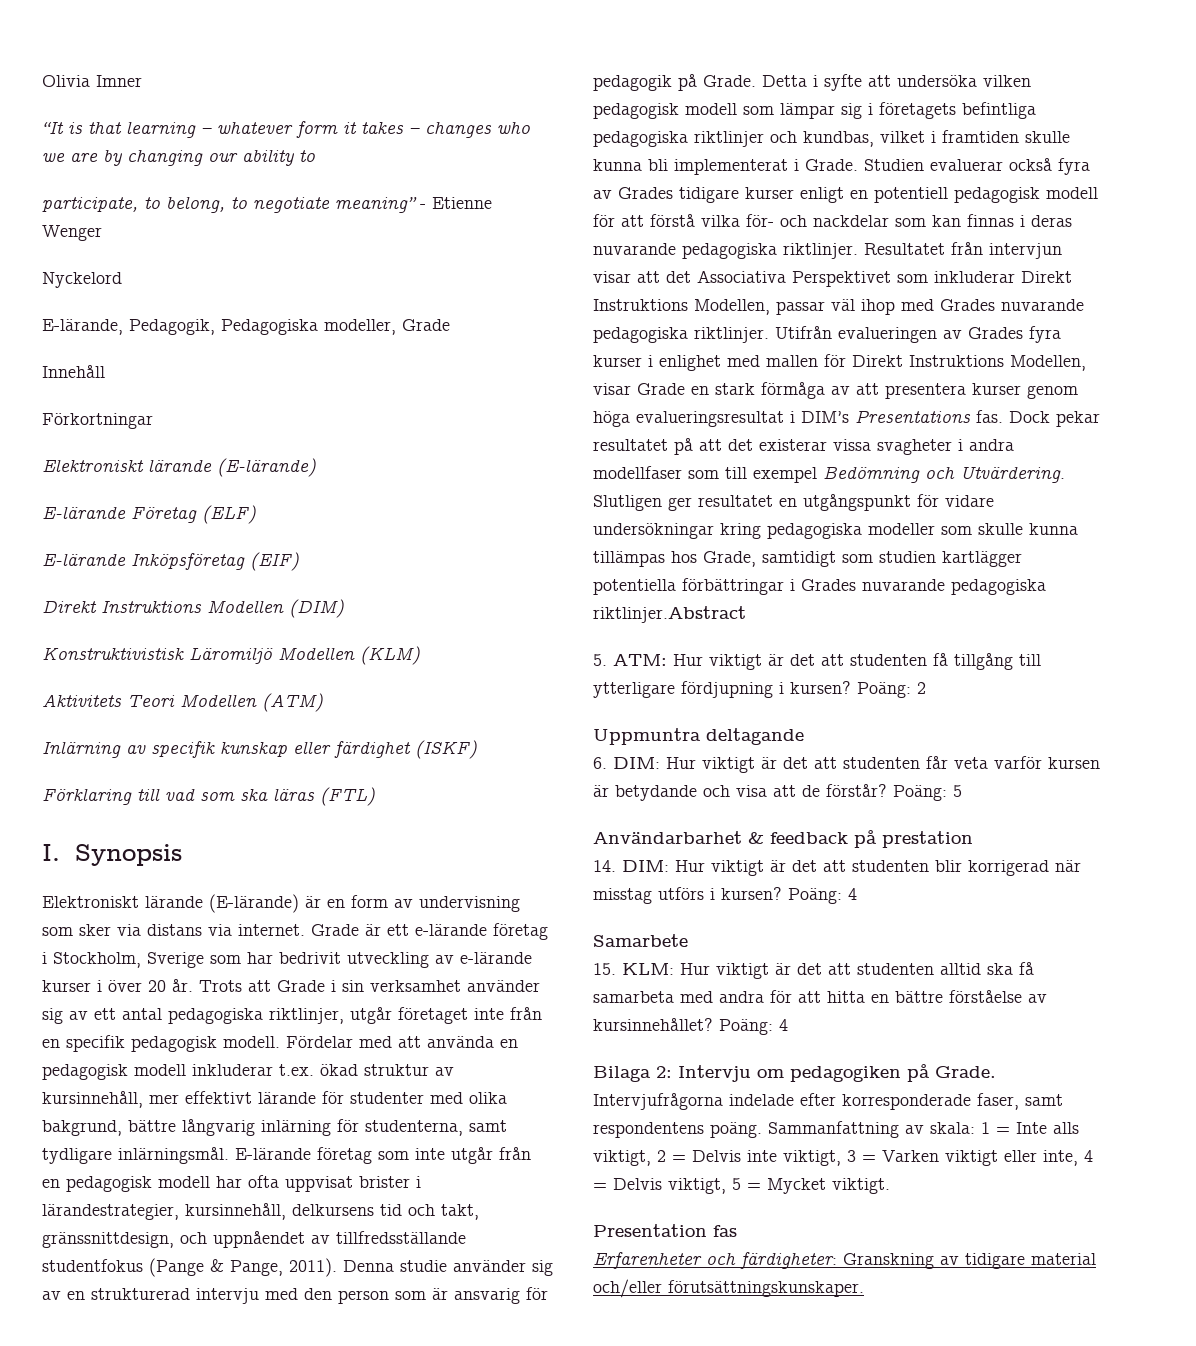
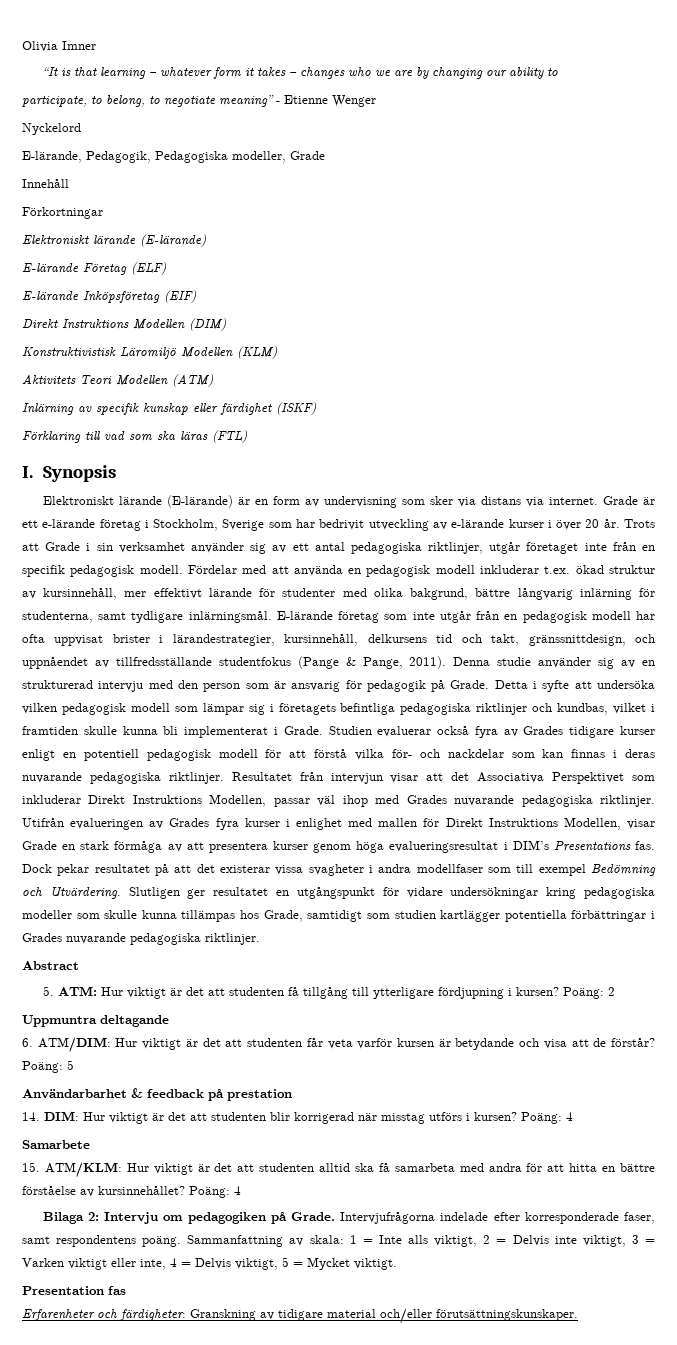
[593,606,746,623] riktlinjer.Abstract -> [205,933,260,945] [22,961,79,970] riktlinjer. // Abstract
[613,757,660,769] DIM: -> [37,1037,111,1053] ATM/DIM:
[622,963,674,975] KLM: -> [44,1162,122,1178] ATM/KLM:

